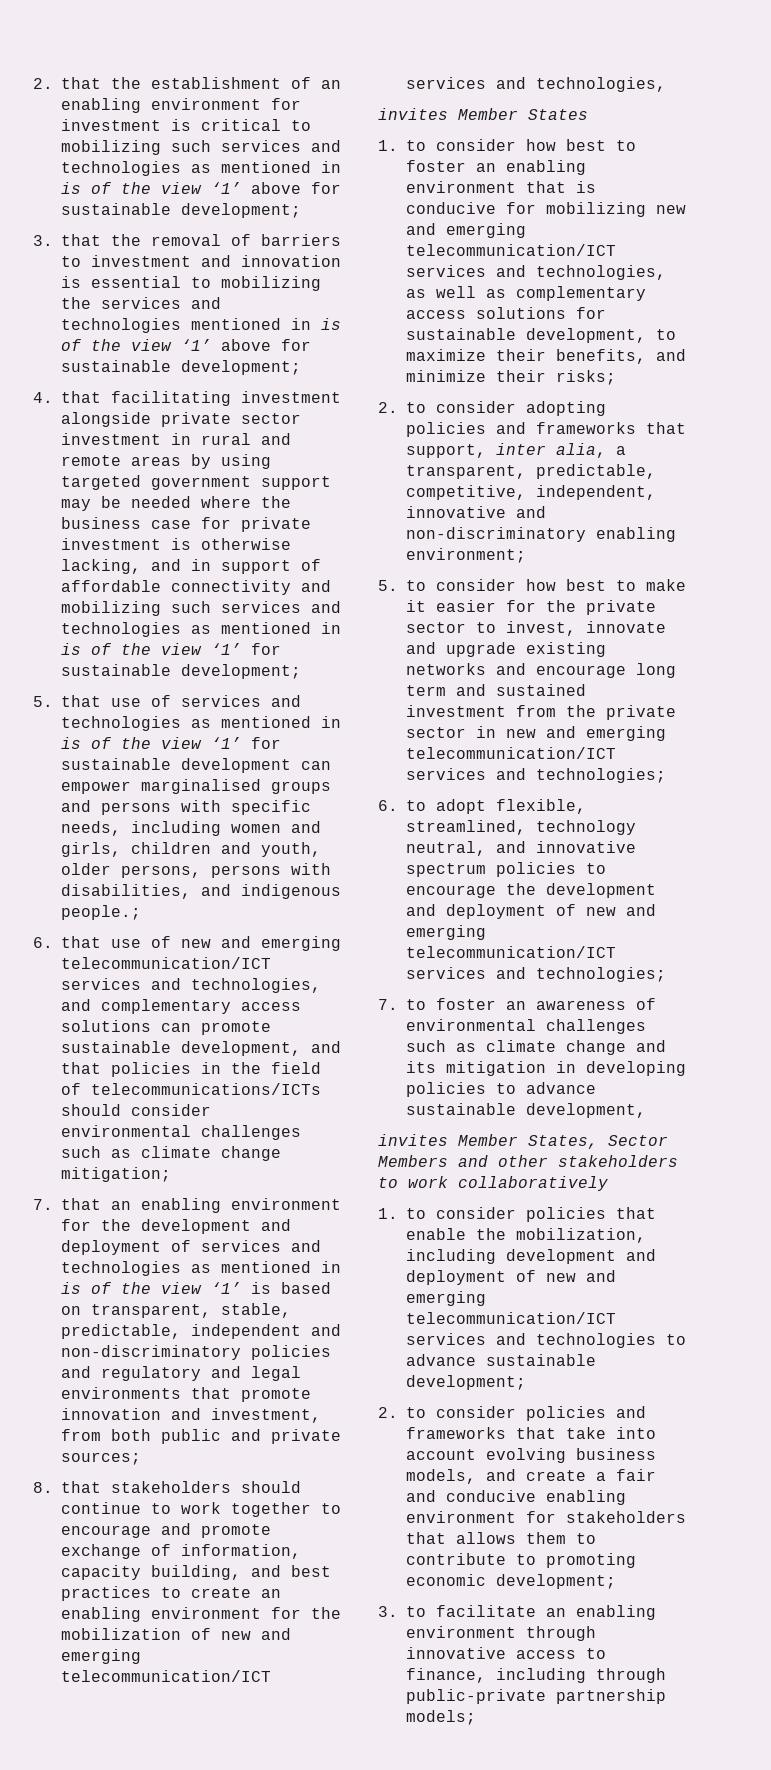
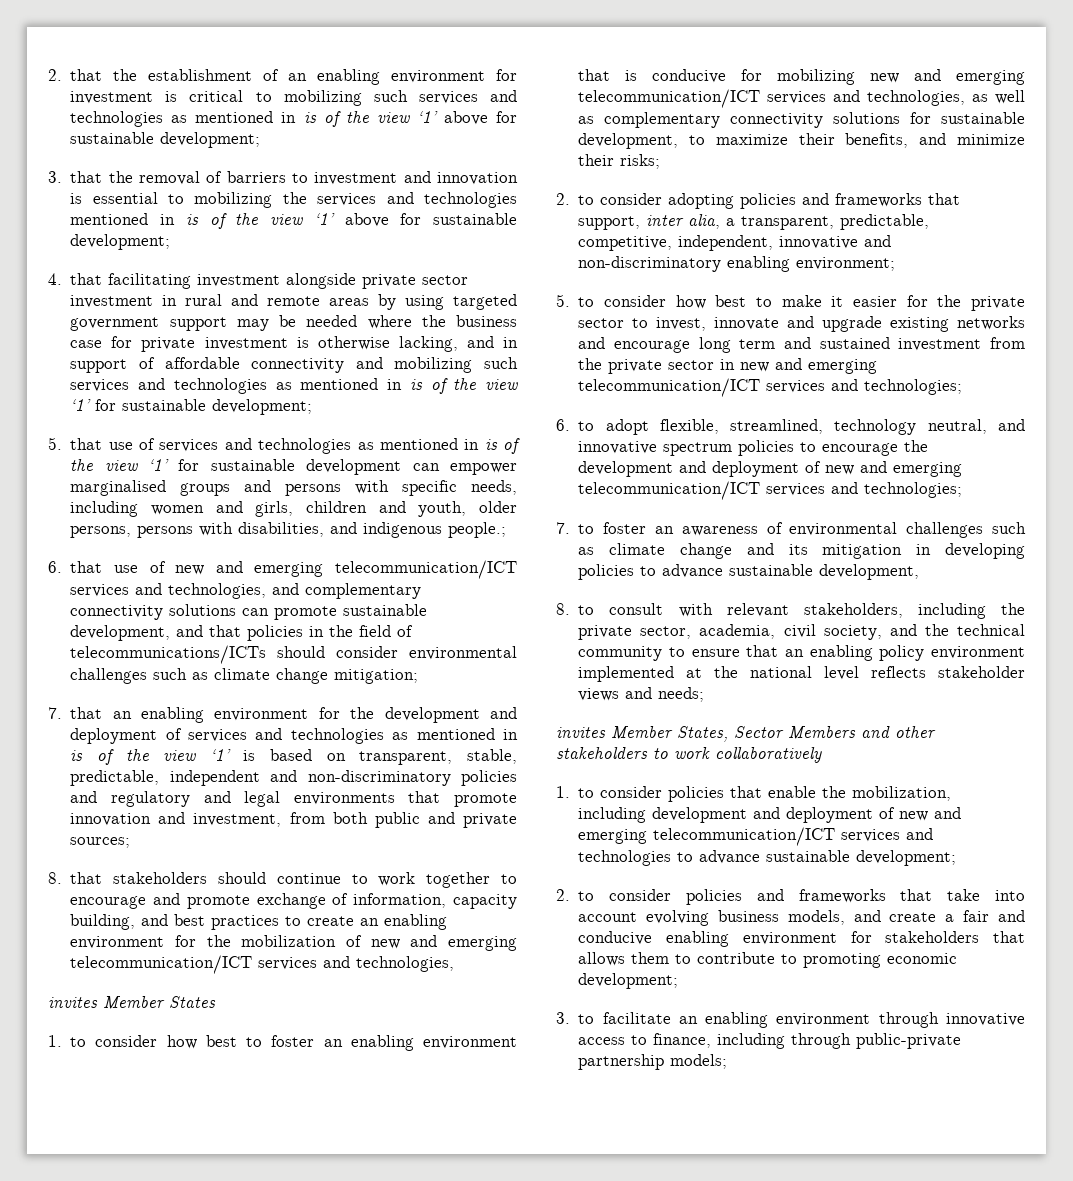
[241,1002,301,1011] access -> [70,605,164,620] connectivity
[406,310,466,319] access -> [730,113,824,128] connectivity
(646, 1110) none -> [556,603,1025,619] [578,624,1025,640] [578,645,1025,661] [578,666,1025,682] [578,687,705,702] // 8. to consult with relevant stakeholders, including the private sector, academia, civil society, and the technical community to ensure that an enabling policy environment implemented at the national level reflects stakeholder views and needs;

